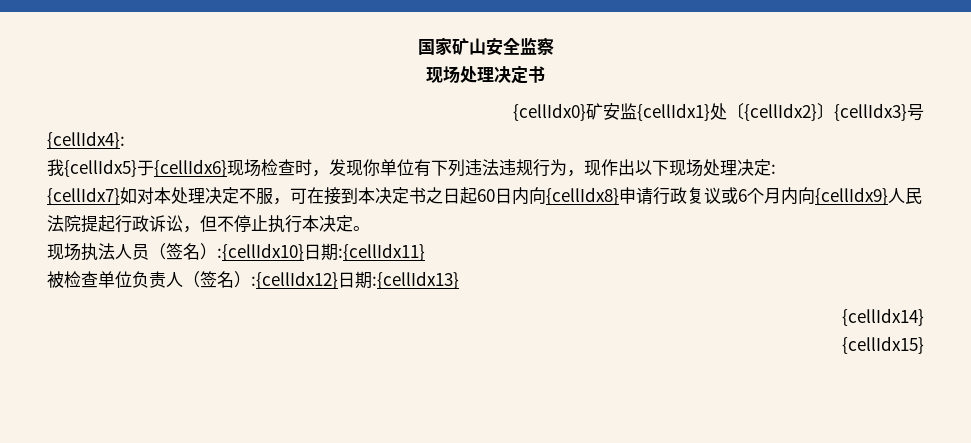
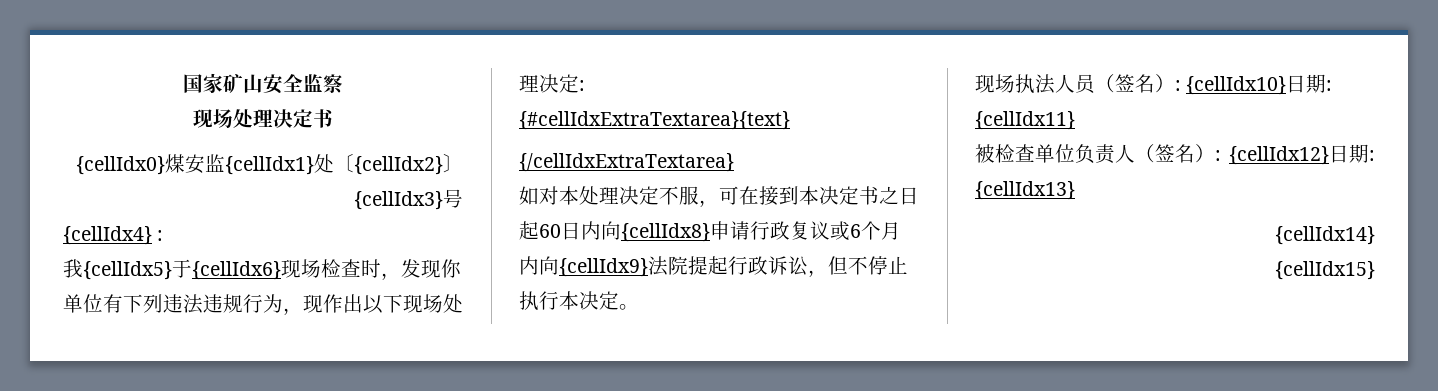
[586,103,603,120] 矿 -> [165,154,185,173] 煤
[47,131,125,149] {cellIdx4}: -> [63,226,164,245] {cellIdx4} :
[47,187,120,205] {cellIdx7} -> [519,111,790,130] [519,153,734,172] {#cellIdxExtraTextarea}{text} // {/cellIdxExtraTextarea} //
[888,188,922,205] 人民 -> (648, 267) none
[217,243,425,261] :{cellIdx10}日期:{cellIdx11} -> [1175,74,1333,95] [975,111,1075,130] : {cellIdx10}日期: {cellIdx11}
[251,271,459,289] :{cellIdx12}日期:{cellIdx13} -> [1215,144,1375,165] [975,181,1075,200] : {cellIdx12}日期: {cellIdx13}

